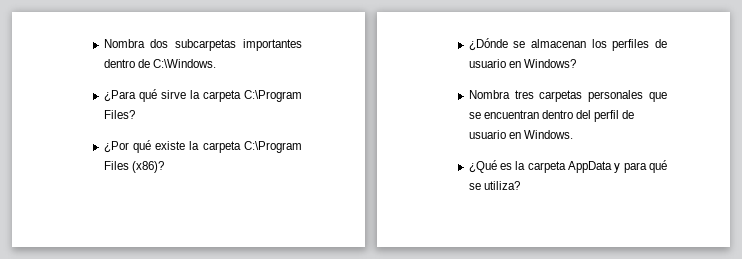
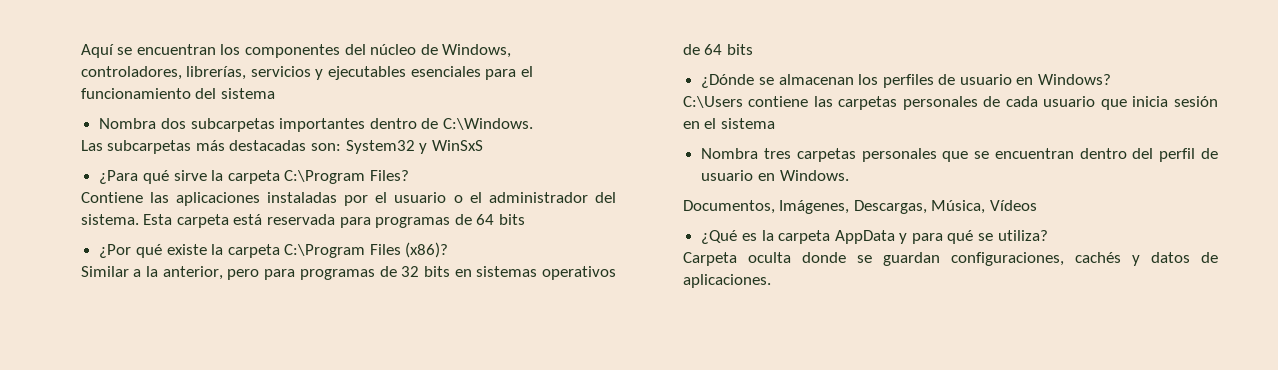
(103, 43) none -> [80,44,512,58] [80,66,533,80] [80,88,275,99] Aquí se encuentran los componentes del núcleo de Windows, controladores, librerías, servicios y ejecutables esenciales para el funcionamiento del sistema //
(216, 63) none -> [80,140,483,154] // Las subcarpetas más destacadas son: System32 y WinSxS
(135, 114) none -> [80,192,617,206] [80,214,525,228] // Contiene las aplicaciones instaladas por el usuario o el administrador del sistema. Esta carpeta está reservada para programas de 64 bits
(164, 167) none -> [80,266,617,280] [682,44,753,55] // Similar a la anterior, pero para programas de 32 bits en sistemas operativos de 64 bits
(576, 63) none -> [682,96,1218,110] [682,118,775,129] // C:\Users contiene las carpetas personales de cada usuario que inicia sesión en el sistema
(573, 134) none -> [682,200,1038,214] // Documentos, Imágenes, Descargas, Música, Vídeos
(520, 185) none -> [682,252,1218,266] [682,274,771,288] // Carpeta oculta donde se guardan configuraciones, cachés y datos de aplicaciones.

